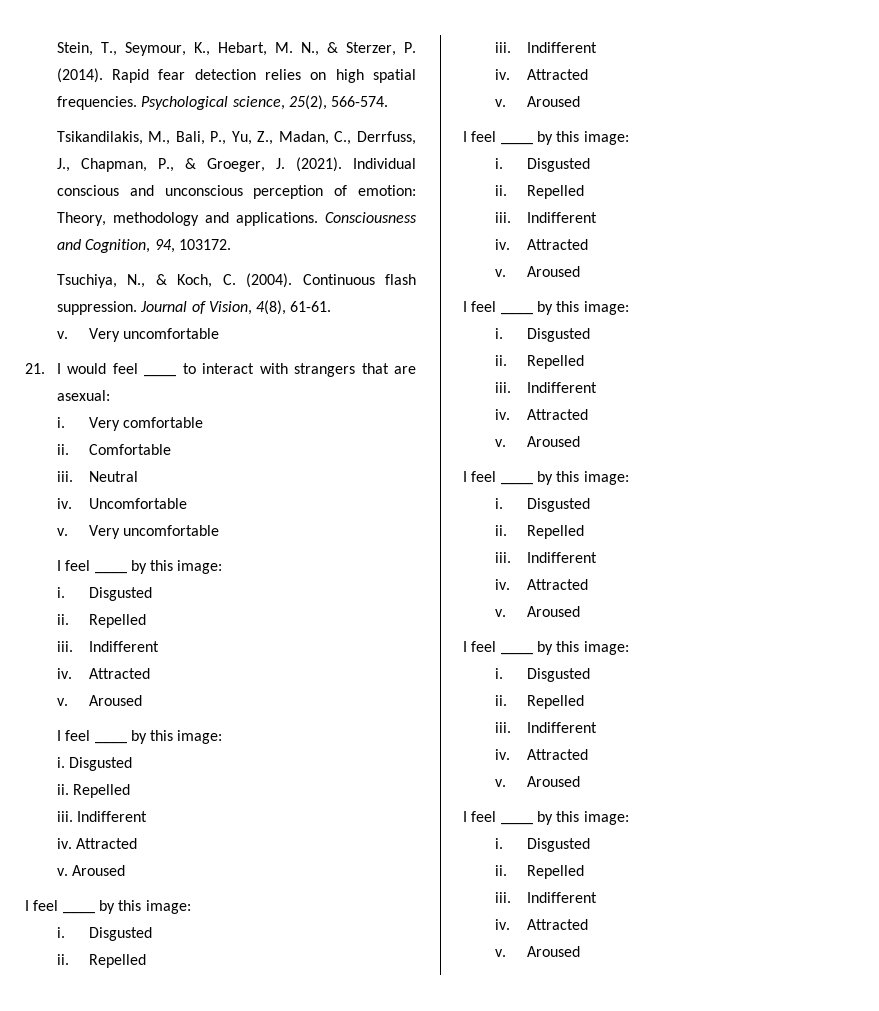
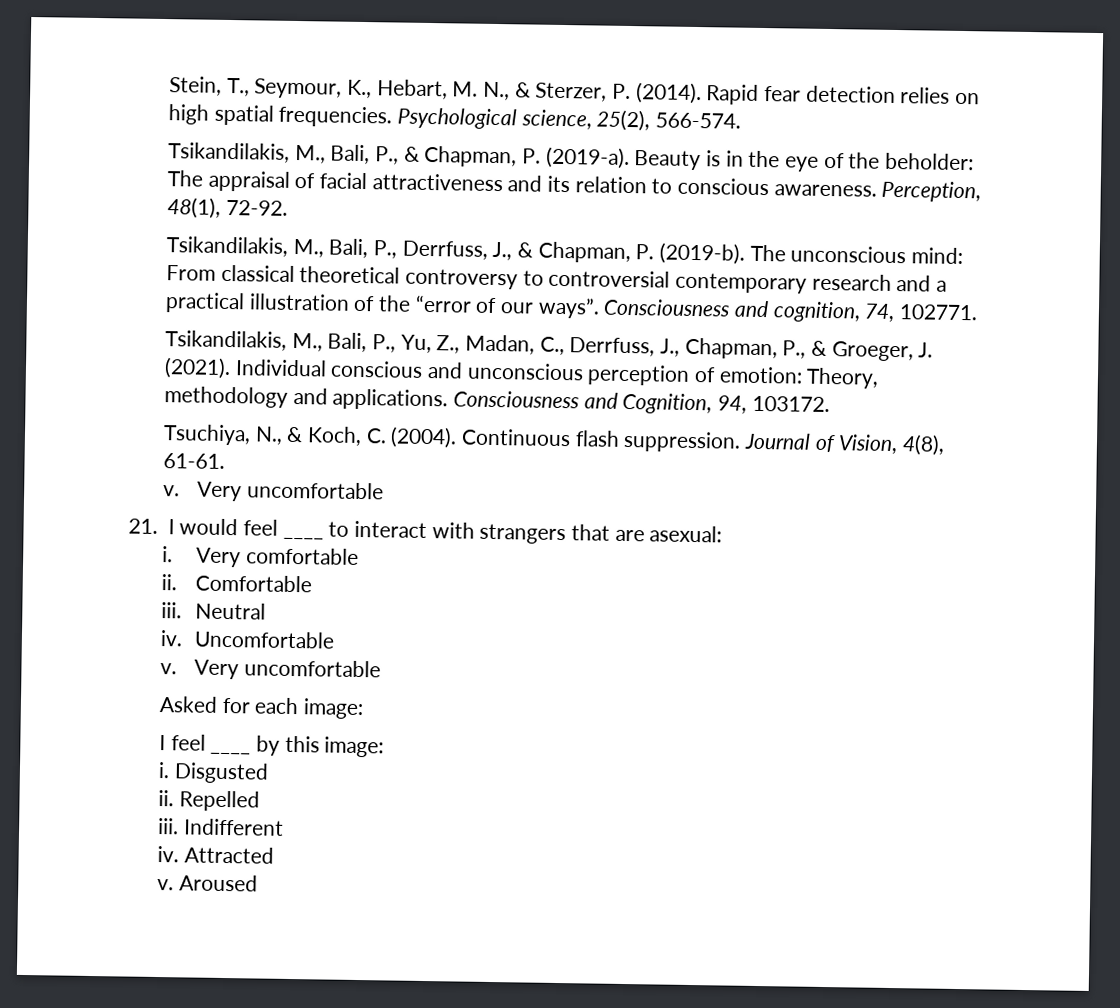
(389, 101) none -> [168,142,975,172] [167,170,982,203] [167,197,288,219] [166,236,964,265] [166,264,948,294] [165,292,979,323] // Tsikandilakis, M., Bali, P., & Chapman, P. (2019-a). Beauty is in the eye of the beholder: The appraisal of facial attractiveness and its relation to conscious awareness. Perception, 48(1), 72-92. // Tsikandilakis, M., Bali, P., Derrfuss, J., & Chapman, P. (2019-b). The unconscious mind: From classical theoretical controversy to controversial contemporary research and a practical illustration of the “error of our ways”. Consciousness and cognition, 74, 102771.
[56,560,91,571] [94,560,223,574] [56,587,152,601] [56,614,146,628] [56,641,159,652] [56,668,150,679] [56,695,142,706] I feel ____ by this image: // i. Disgusted // ii. Repelled // iii. Indifferent // iv. Attracted // v. Aroused -> [159,696,365,720] Asked for each image:
[25,900,59,911] [62,900,191,914] [56,927,152,941] [56,954,146,968] [494,42,597,53] [494,69,588,80] [494,96,580,107] [463,131,497,142] [500,131,629,145] [494,158,590,172] [494,185,584,199] [494,212,597,223] [494,239,588,250] [494,266,580,277] [463,301,497,312] [500,301,629,315] [494,328,590,342] [494,355,584,369] [494,382,597,393] [494,409,588,420] [494,436,580,447] [463,471,497,482] [500,471,629,485] [494,498,590,512] [494,525,584,539] [494,552,597,563] [494,579,588,590] [494,606,580,617] [463,641,497,652] [500,641,629,655] [494,668,590,682] [494,695,584,709] [494,722,597,733] [494,749,588,760] [494,776,580,787] [463,811,497,822] [500,811,629,825] [494,838,590,852] [494,865,584,879] [494,892,597,903] [494,919,588,930] [494,946,580,957] // I feel ____ by this image: // i. Disgusted // ii. Repelled // iii. Indifferent // iv. Attracted // v. Aroused // I feel ____ by this image: // i. Disgusted // ii. Repelled // iii. Indifferent // iv. Attracted // v. Aroused // I feel ____ by this image: // i. Disgusted // ii. Repelled // iii. Indifferent // iv. Attracted // v. Aroused // I feel ____ by this image: // i. Disgusted // ii. Repelled // iii. Indifferent // iv. Attracted // v. Aroused // I feel ____ by this image: // i. Disgusted // ii. Repelled // iii. Indifferent // iv. Attracted // v. Aroused // I feel ____ by this image: // i. Disgusted // ii. Repelled // iii. Indifferent // iv. Attracted // v. Aroused -> (258, 883) none

